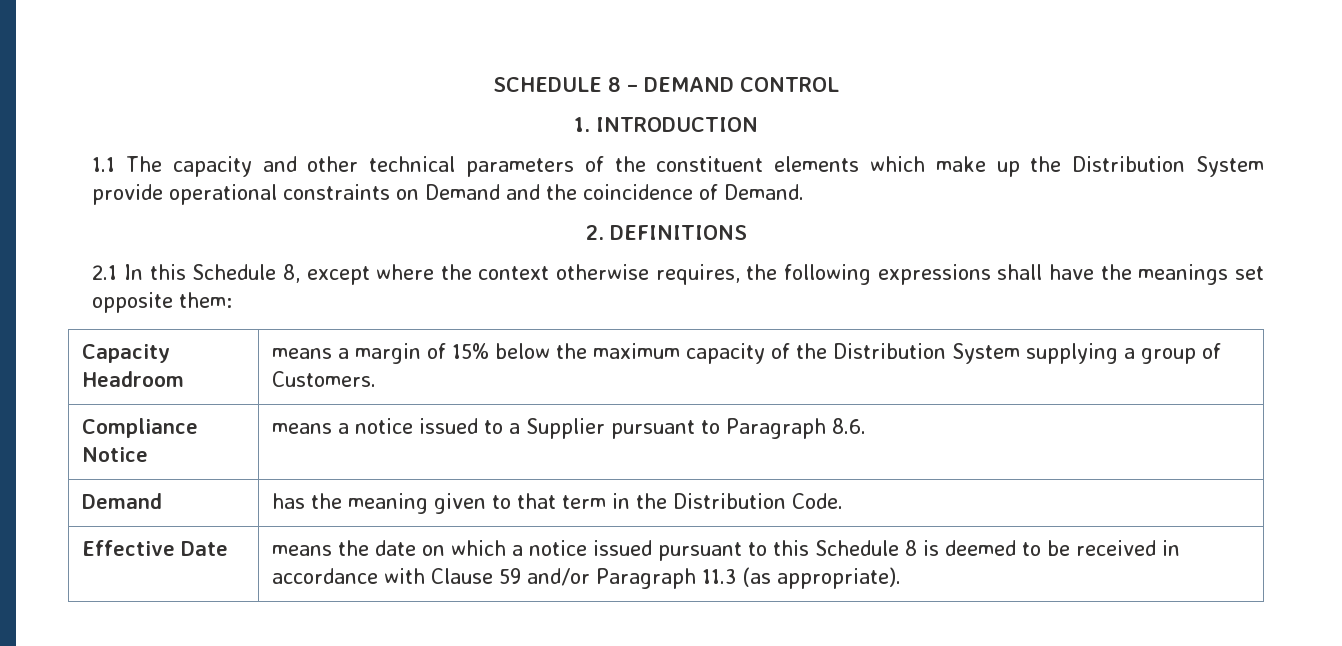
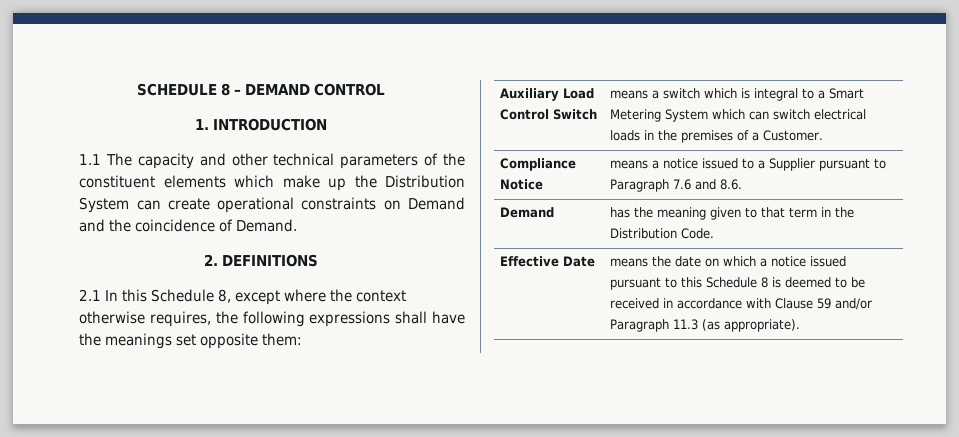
[92,184,164,205] provide -> [136,198,210,210] can create
[82,344,171,363] [82,371,185,387] [272,343,1222,364] [272,371,377,387] Capacity Headroom | means a margin of 15% below the maximum capacity of the Distribution System supplying a group of Customers. -> [500,88,595,101] [500,109,598,120] [610,88,865,101] [610,109,867,122] [610,130,824,143] Auxiliary Load Control Switch | means a switch which is integral to a Smart Metering System which can switch electrical loads in the premises of a Customer.
(827, 428) none -> [673,179,717,190] 7.6 and

